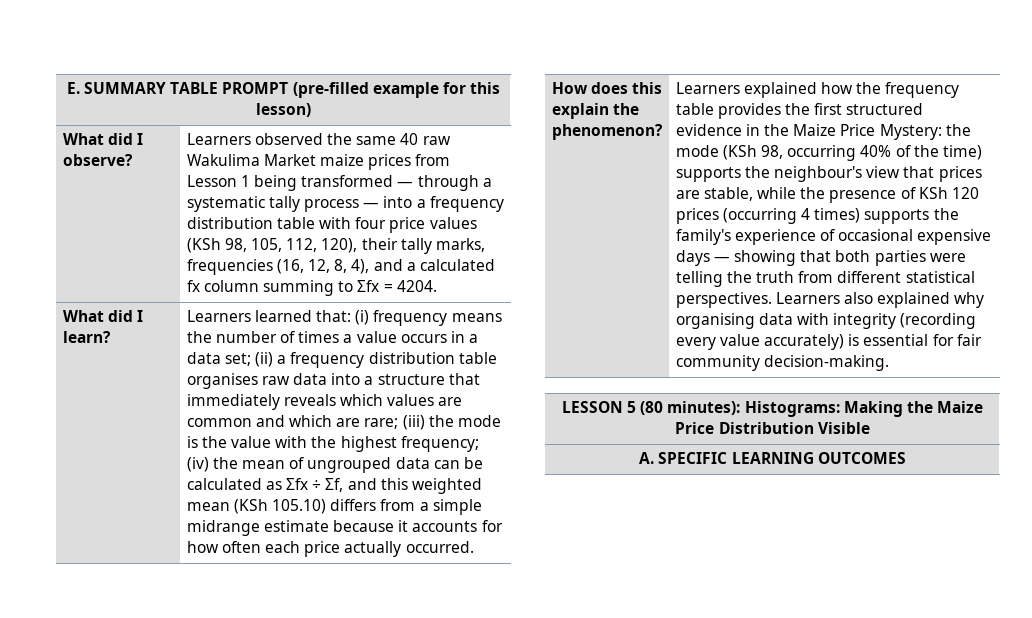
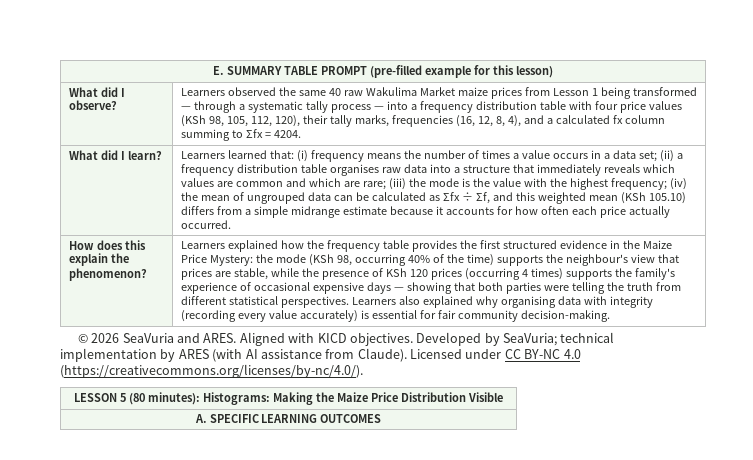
(889, 363) none -> [77,332,615,346] [60,348,581,362] [60,364,363,378] // © 2026 SeaVuria and ARES. Aligned with KICD objectives. Developed by SeaVuria; technical implementation by ARES (with AI assistance from Claude). Licensed under CC BY-NC 4.0 (https://creativecommons.org/licenses/by-nc/4.0/).

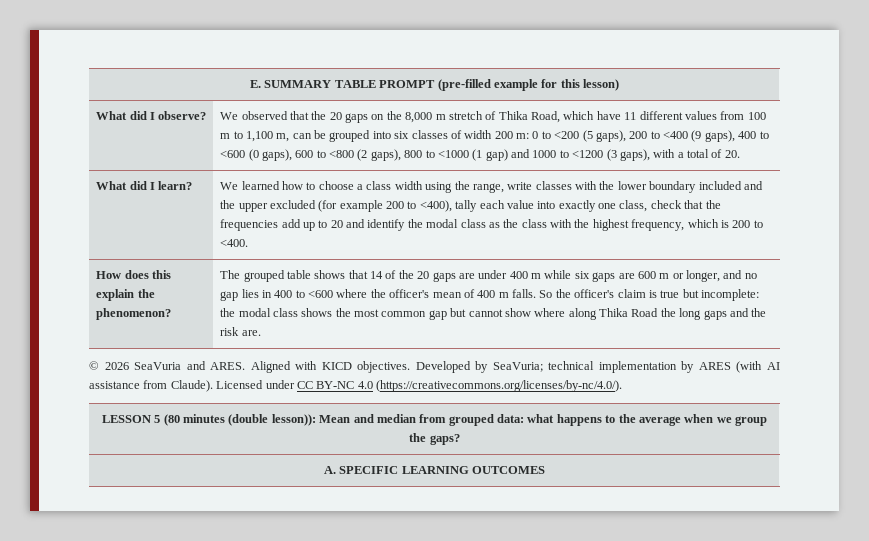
[181,87,697,99] [181,101,682,113] [181,115,665,127] [181,129,302,141] [69,150,163,160] [181,150,683,162] [181,164,675,176] [181,178,687,190] [181,192,686,204] [181,206,670,218] [181,220,232,229] Learners observed the same 40 raw Wakulima Market maize prices from Lesson 1 being transformed — through a systematic tally process — into a frequency distribution table with four price values (KSh 98, 105, 112, 120), their tally marks, frequencies (16, 12, 8, 4), and a calculated fx column summing to Σfx = 4204. // What did I learn? | Learners learned that: (i) frequency means the number of times a value occurs in a data set; (ii) a frequency distribution table organises raw data into a structure that immediately reveals which values are common and which are rare; (iii) the mode is the value with the highest frequency; (iv) the mean of ungrouped data can be calculated as Σfx ÷ Σf, and this weighted mean (KSh 105.10) differs from a simple midrange estimate because it accounts for how often each price actually occurred. -> [220,111,766,123] [220,130,769,142] [220,149,740,161] [96,181,193,190] [220,181,763,193] [220,200,721,212] [220,219,763,231] [220,239,249,247] We observed that the 20 gaps on the 8,000 m stretch of Thika Road, which have 11 different values from 100 m to 1,100 m, can be grouped into six classes of width 200 m: 0 to <200 (5 gaps), 200 to <400 (9 gaps), 400 to <600 (0 gaps), 600 to <800 (2 gaps), 800 to <1000 (1 gap) and 1000 to <1200 (3 gaps), with a total of 20. // What did I learn? | We learned how to choose a class width using the range, write classes with the lower boundary included and the upper excluded (for example 200 to <400), tally each value into exactly one class, check that the frequencies add up to 20 and identify the modal class as the class with the highest frequency, which is 200 to <400.
[181,240,672,252] [181,254,679,266] [181,268,675,280] [181,282,681,294] [181,296,653,308] [181,310,610,322] Learners explained how the frequency table provides the first structured evidence in the Maize Price Mystery: the mode (KSh 98, occurring 40% of the time) supports the neighbour's view that prices are stable, while the presence of KSh 120 prices (occurring 4 times) supports the family's experience of occasional expensive days — showing that both parties were telling the truth from different statistical perspectives. Learners also explained why organising data with integrity (recording every value accurately) is essential for fair community decision-making. -> [220,270,757,282] [220,289,759,301] [220,308,767,320] [220,327,261,336] The grouped table shows that 14 of the 20 gaps are under 400 m while six gaps are 600 m or longer, and no gap lies in 400 to <600 where the officer's mean of 400 m falls. So the officer's claim is true but incomplete: the modal class shows the most common gap but cannot show where along Thika Road the long gaps and the risk are.
[148,392,503,405] minutes): Histograms: Making the Maize Price Distribution Visible -> [183,414,768,426] [409,433,460,445] minutes (double lesson)): Mean and median from grouped data: what happens to the average when we group the gaps?

